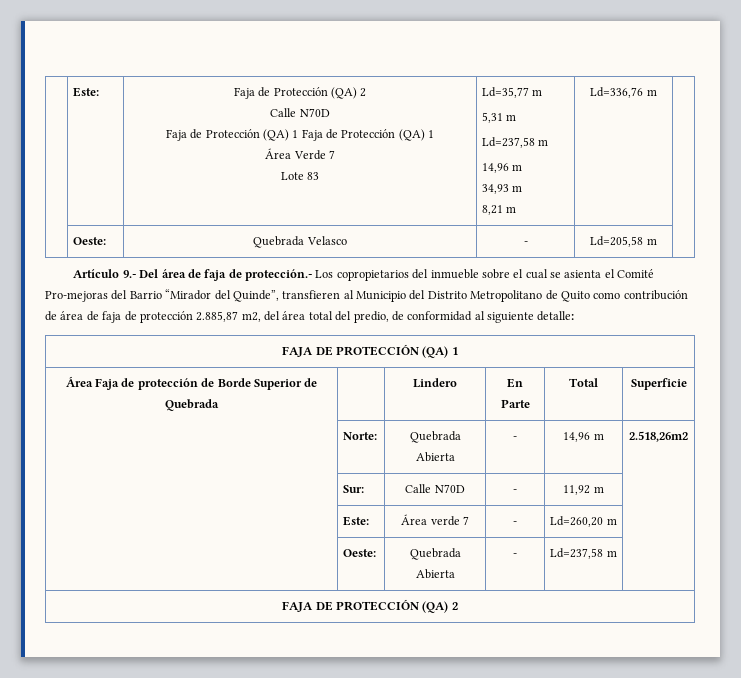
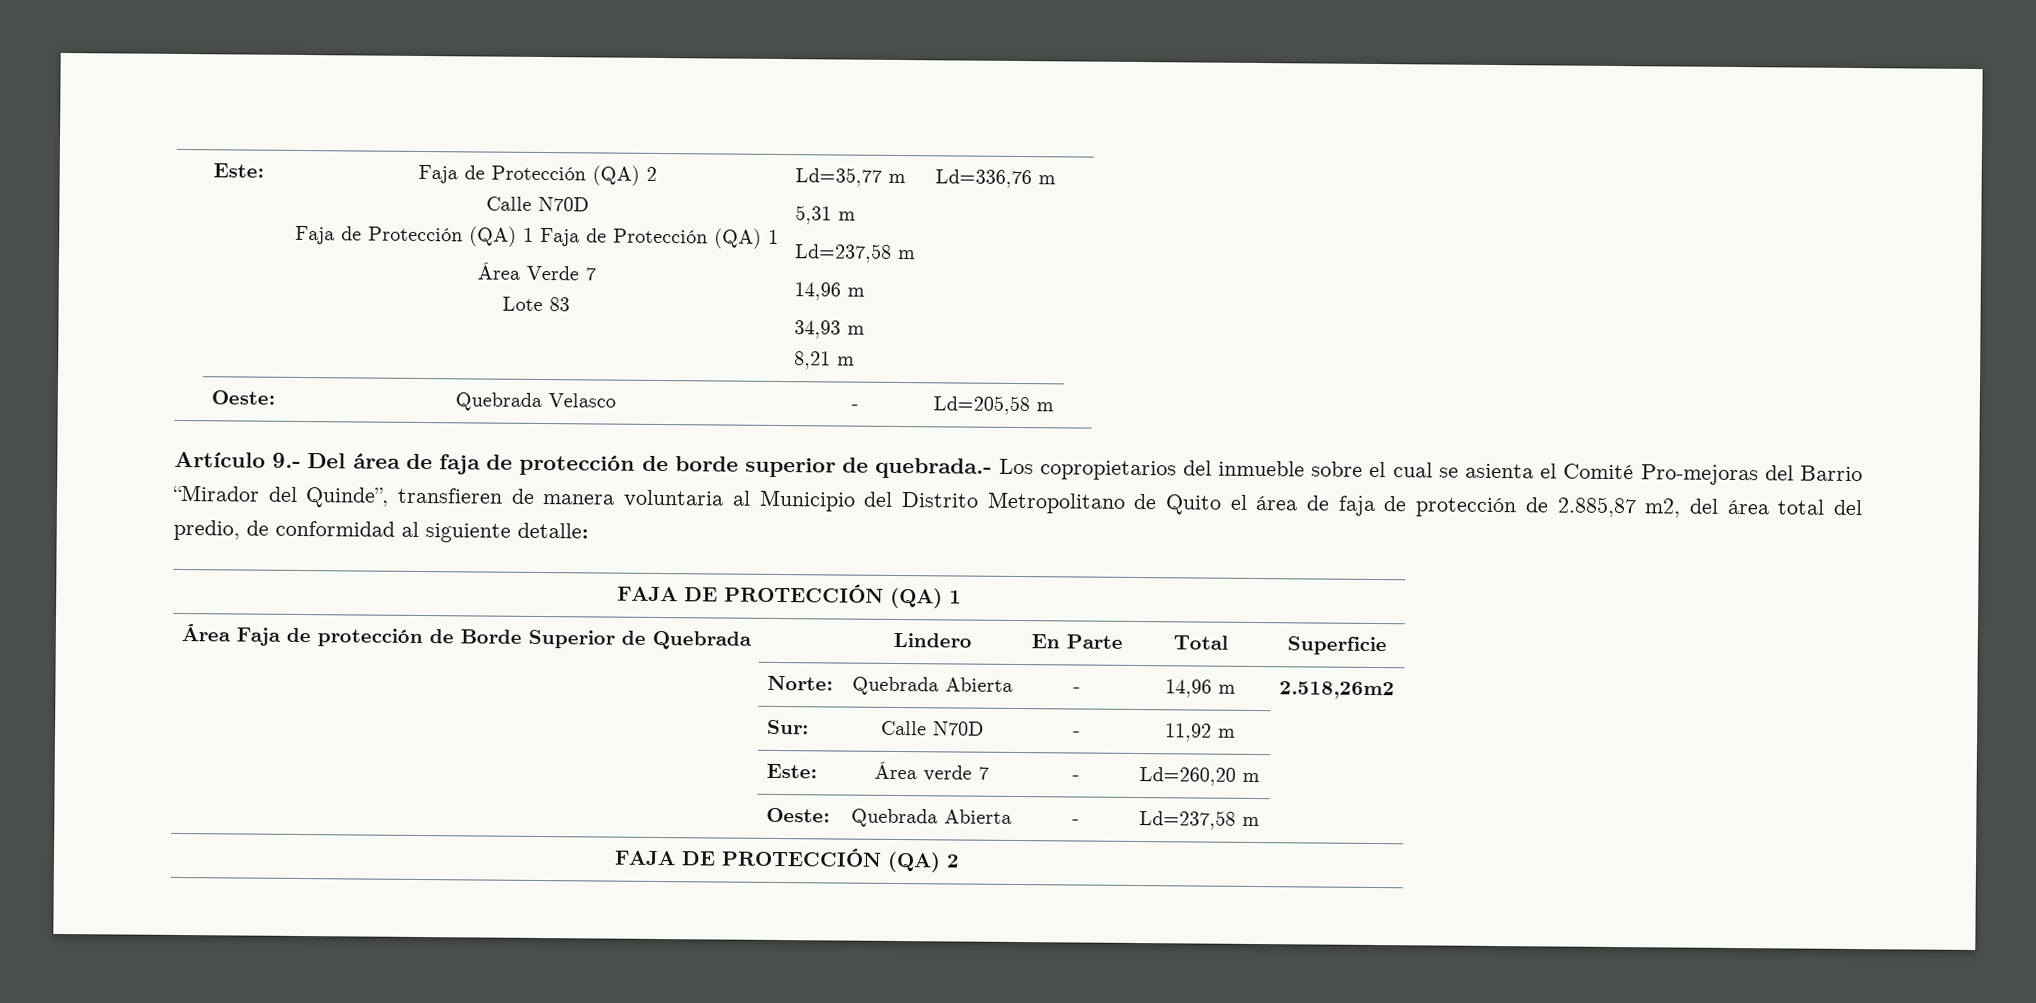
[245,269,313,281] protección.- -> [519,454,993,479] protección de borde superior de quebrada.-
(341, 294) none -> [510,488,725,508] de manera voluntaria
[593,290,688,300] [45,311,193,323] como contribución de área de faja de protección -> [1229,494,1549,518] el área de faja de protección de

